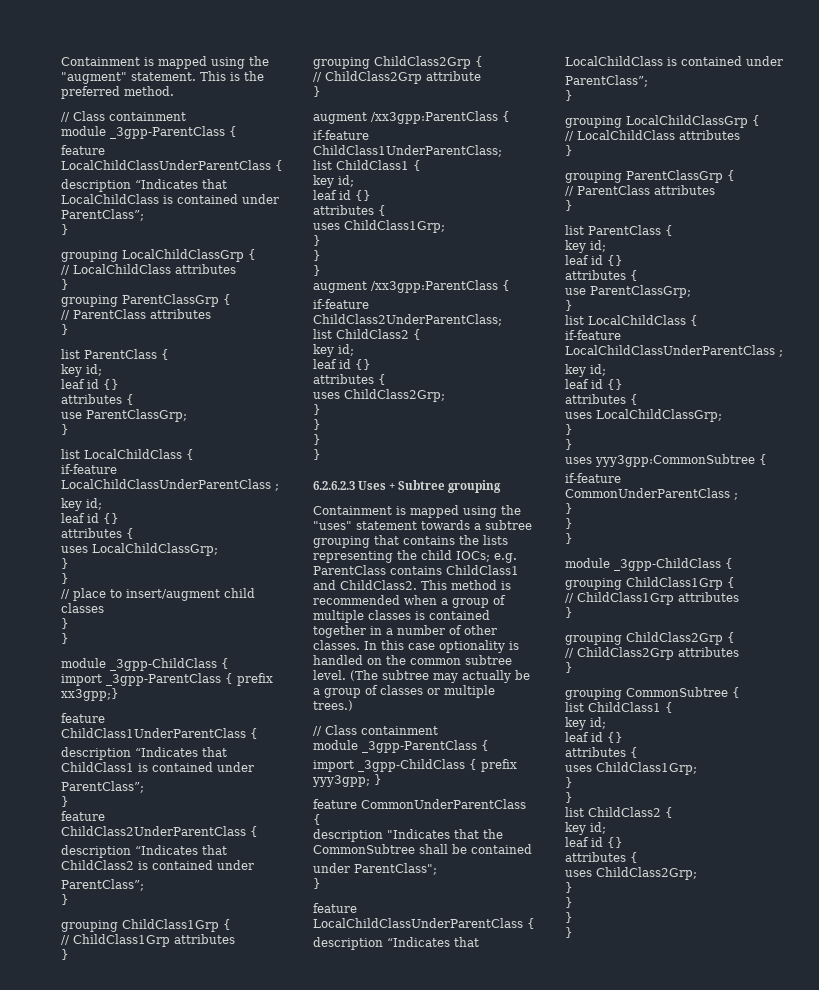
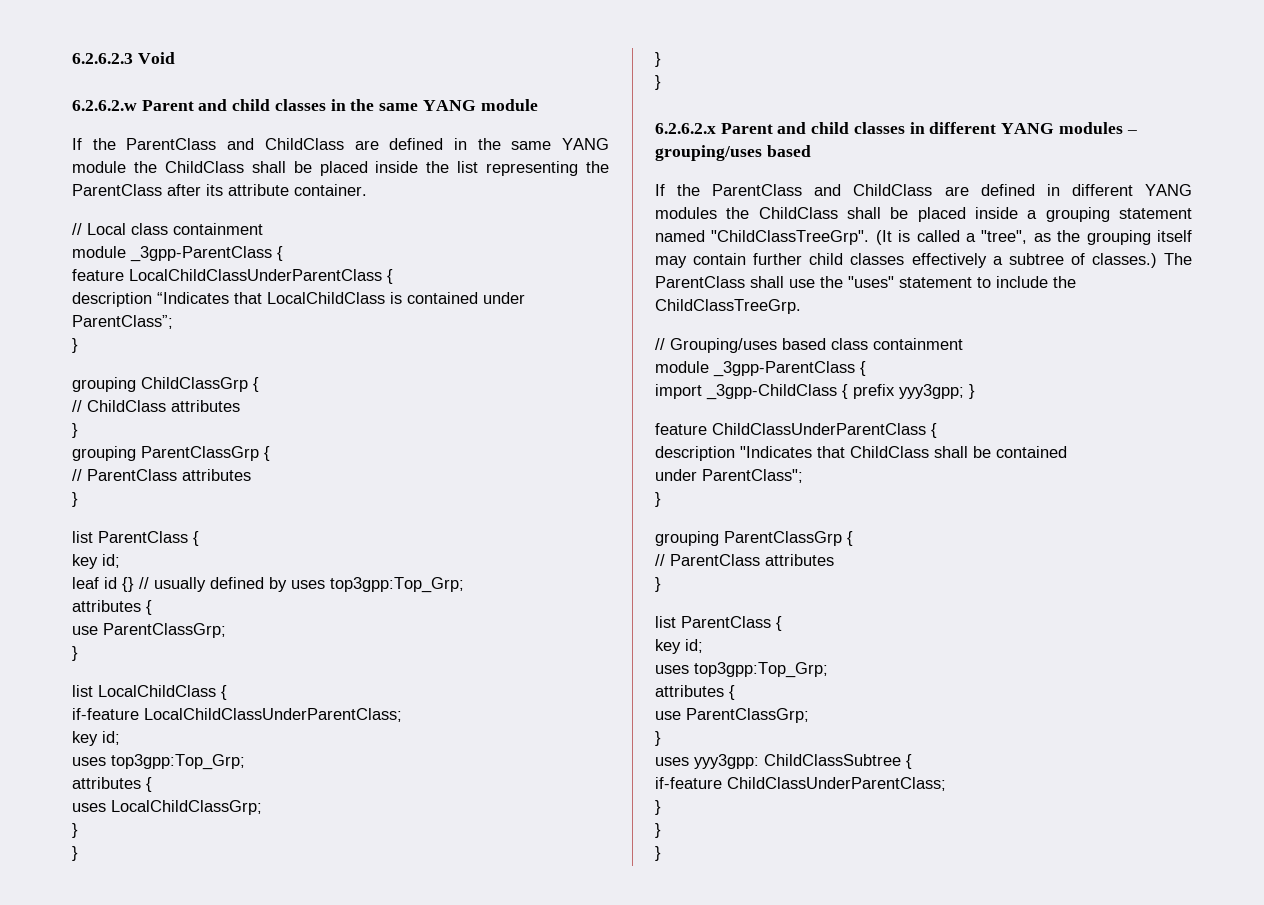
[61,56,269,69] [61,71,264,84] [61,86,174,99] [61,111,105,122] Containment is mapped using the "augment" statement. This is the preferred method. // // Class -> [72,52,175,64] [72,99,538,111] [72,138,609,150] [72,161,609,176] [72,184,367,196] [72,223,168,235] 6.2.6.2.3 Void // 6.2.6.2.w Parent and child classes in the same YANG module // If the ParentClass and ChildClass are defined in the same YANG module the ChildClass shall be placed inside the list representing the ParentClass after its attribute container. // // Local class
[122,249,256,262] [61,264,171,275] LocalChildClassGrp { // // LocalChildClass -> [141,377,259,392] [72,400,166,412] ChildClassGrp { // // ChildClass
[61,394,134,405] [61,409,187,422] [61,424,69,435] [61,449,194,460] [61,464,117,474] [61,479,279,491] [61,498,102,511] [61,513,119,524] [61,528,134,539] [61,543,218,556] [61,558,69,569] [61,573,69,584] [61,588,255,601] [61,603,104,613] [61,618,69,629] [61,633,69,644] [61,658,229,671] [61,673,273,686] [61,688,119,701] [61,713,105,723] [61,728,258,739] [61,747,227,760] [61,762,254,772] [61,781,144,793] [61,796,69,807] [61,811,105,821] [61,826,258,837] [61,845,227,858] [61,860,254,870] [61,879,144,891] [61,894,69,905] [61,919,231,932] [61,934,235,947] [61,949,69,960] [313,56,483,69] [313,71,481,84] [313,86,321,97] [313,111,510,124] [313,130,369,140] [313,145,502,157] [313,160,421,171] [313,175,354,188] [313,190,371,201] [313,205,386,216] [313,220,445,233] [313,235,321,246] [313,250,321,261] [313,265,321,276] [313,280,510,293] [313,299,369,309] [313,314,502,326] [313,329,421,340] [313,344,354,357] [313,359,371,370] [313,374,386,385] [313,389,445,402] [313,404,321,415] [313,419,321,430] [313,434,321,445] [313,449,321,460] [313,480,502,493] [313,505,521,518] [313,520,532,530] [313,535,508,548] [313,550,517,563] [313,565,519,575] [313,580,511,590] [313,595,506,608] [313,610,490,623] [313,625,497,638] [313,640,519,653] [313,655,512,665] [313,670,530,683] [313,685,495,698] [313,700,353,711] [313,725,357,736] // attributes { // use ParentClassGrp; // } // list LocalChildClass { // if-feature LocalChildClassUnderParentClass ; // key id; // leaf id {} // attributes { // uses LocalChildClassGrp; // } // } // // place to insert/augment child classes // } // } // module _3gpp-ChildClass { // import _3gpp-ParentClass { prefix xx3gpp;} // feature ChildClass1UnderParentClass { // description “Indicates that ChildClass1 is contained under // ParentClass”; // } // feature ChildClass2UnderParentClass { // description “Indicates that ChildClass2 is contained under // ParentClass”; // } // grouping ChildClass1Grp { // // ChildClass1Grp attributes // } // grouping ChildClass2Grp { // // ChildClass2Grp attribute // } // augment /xx3gpp:ParentClass { // if-feature ChildClass1UnderParentClass; // list ChildClass1 { // key id; // leaf id {} // attributes { // uses ChildClass1Grp; // } // } // } // augment /xx3gpp:ParentClass { // if-feature ChildClass2UnderParentClass; // list ChildClass2 { // key id; // leaf id {} // attributes { // uses ChildClass2Grp; // } // } // } // } // 6.2.6.2.3 Uses + Subtree grouping // Containment is mapped using the "uses" statement towards a subtree grouping that contains the lists representing the child IOCs; e.g. ParentClass contains ChildClass1 and ChildClass2. This method is recommended when a group of multiple classes is contained together in a number of other classes. In this case optionality is handled on the common subtree level. (The subtree may actually be a group of classes or multiple trees.) // // Class -> [139,577,464,593] [72,600,152,615] [72,623,226,638] [72,646,78,661] [72,685,227,700] [72,708,402,722] [72,731,120,746] [72,754,245,770] [72,777,152,792] [72,800,262,815] [72,823,78,838] [72,846,78,861] [655,52,661,67] [655,75,661,90] [655,122,1137,134] [655,145,811,161] [655,184,1192,196] [655,207,1192,222] [655,230,1192,245] [655,253,1192,268] [655,276,1076,288] [655,299,801,314] [655,338,868,353] // usually defined by uses top3gpp:Top_Grp; // attributes { // use ParentClassGrp; // } // list LocalChildClass { // if-feature LocalChildClassUnderParentClass; // key id; // uses top3gpp:Top_Grp; // attributes { // uses LocalChildClassGrp; // } // } // } // } // 6.2.6.2.x Parent and child classes in different YANG modules – grouping/uses based // If the ParentClass and ChildClass are defined in different YANG modules the ChildClass shall be placed inside a grouping statement named "ChildClassTreeGrp". (It is called a "tree", as the grouping itself may contain further child classes effectively a subtree of classes.) The ParentClass shall use the "uses" statement to include the ChildClassTreeGrp. // // Grouping/uses based class
[361,799,526,809] [313,814,321,825] [313,829,503,842] [313,844,415,854] CommonUnderParentClass { // description "Indicates that the CommonSubtree -> [712,423,937,438] [655,446,929,461] ChildClassUnderParentClass { // description "Indicates that ChildClass
[313,903,357,913] [313,918,535,929] [313,937,479,950] [565,56,783,66] [565,75,648,87] [565,90,573,101] [565,115,760,128] [565,130,740,141] [565,145,573,156] // feature LocalChildClassUnderParentClass { // description “Indicates that LocalChildClass is contained under // ParentClass”; // } // grouping LocalChildClassGrp { // // LocalChildClass attributes // } -> (661, 499) none
[565,255,623,266] [565,270,638,281] [565,285,691,298] [565,300,573,311] [565,315,698,326] [565,330,621,340] [565,345,783,357] [565,364,606,377] [565,379,623,390] [565,394,638,405] [565,409,722,422] [565,424,573,435] [565,439,573,450] [565,454,767,467] [565,473,621,483] [565,488,738,500] [565,503,573,514] [565,518,573,529] [565,533,573,544] [565,558,733,571] [565,577,735,590] [565,592,739,605] [565,607,573,618] [565,632,735,645] [565,647,739,660] [565,662,573,673] [565,687,740,700] [565,702,673,713] [565,717,606,730] [565,732,623,743] [565,747,638,758] [565,762,697,775] [565,777,573,788] [565,792,573,803] [565,807,673,818] [565,822,606,835] [565,837,623,848] [565,852,638,863] [565,867,697,880] [565,882,573,893] leaf id {} // attributes { // use ParentClassGrp; // } // list LocalChildClass { // if-feature LocalChildClassUnderParentClass ; // key id; // leaf id {} // attributes { // uses LocalChildClassGrp; // } // } // uses yyy3gpp:CommonSubtree { // if-feature CommonUnderParentClass ; // } // } // } // module _3gpp-ChildClass { // grouping ChildClass1Grp { // // ChildClass1Grp attributes // } // grouping ChildClass2Grp { // // ChildClass2Grp attributes // } // grouping CommonSubtree { // list ChildClass1 { // key id; // leaf id {} // attributes { // uses ChildClass1Grp; // } // } // list ChildClass2 { // key id; // leaf id {} // attributes { // uses ChildClass2Grp; // } -> [655,662,828,678] [655,685,735,700] [655,708,809,723] [655,731,661,746] [655,754,912,769] [655,777,946,791] uses top3gpp:Top_Grp; // attributes { // use ParentClassGrp; // } // uses yyy3gpp: ChildClassSubtree { // if-feature ChildClassUnderParentClass;

